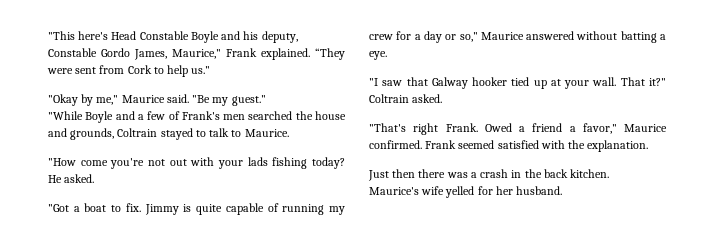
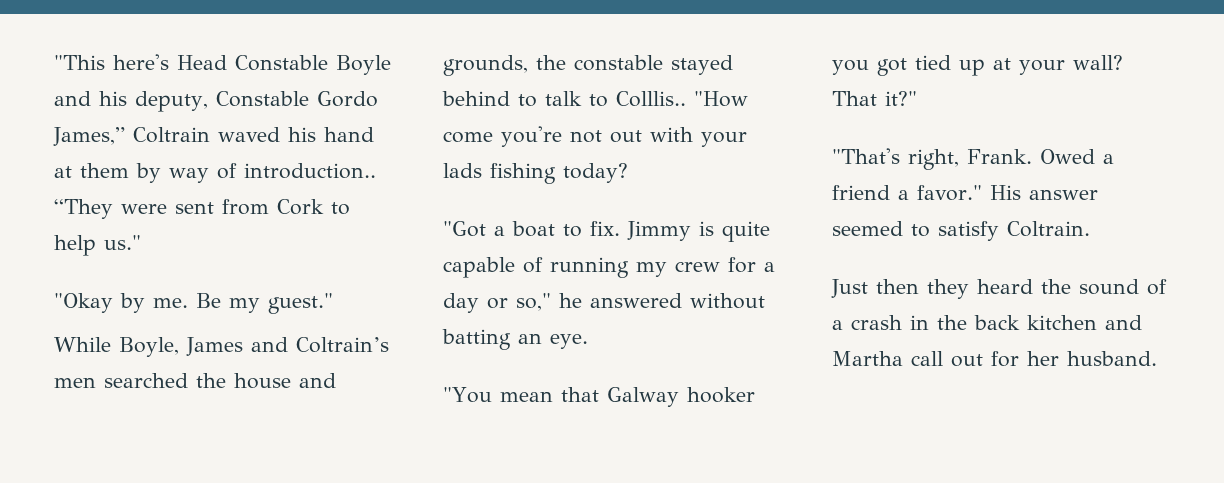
[134,48,310,60] James, Maurice," Frank explained. -> [53,127,374,146] [54,163,376,183] James,” Coltrain waved his hand at them by way of introduction..
[96,94,266,106] [48,111,220,123] me," Maurice said. "Be my guest." // "While Boyle and a few of Frank's -> [153,293,333,314] [54,337,389,357] me. Be my guest." // While Boyle, James and Coltrain’s
[117,128,193,140] Coltrain stayed -> [536,55,733,75] [442,91,510,106] the constable stayed behind
[244,129,289,137] Maurice. // -> [616,91,686,107] Colllis..
[48,174,95,183] He asked. -> (628, 173) none
[480,32,524,40] Maurice -> [559,293,582,308] he
[660,34,666,40] a -> [518,333,542,344] an
[369,78,403,86] "I saw -> [443,387,553,403] "You mean
(508, 81) none -> [832,58,907,76] you got
[592,77,617,86] wall. -> [1073,55,1123,70] wall?
[369,94,443,103] Coltrain asked. -> (917, 98) none
[413,123,439,135] right -> [908,149,959,170] right,
[582,123,667,134] [369,140,649,152] [368,169,468,181] favor," Maurice confirmed. Frank seemed satisfied with the explanation. // Just then there was -> [917,185,1098,201] [832,221,1090,241] [831,279,1167,299] favor." His answer seemed to satisfy Coltrain. // Just then they heard the sound of
[570,169,610,178] [369,186,475,198] kitchen. // Maurice's wife yelled -> [1027,315,1142,330] [832,351,983,367] kitchen and Martha call out

